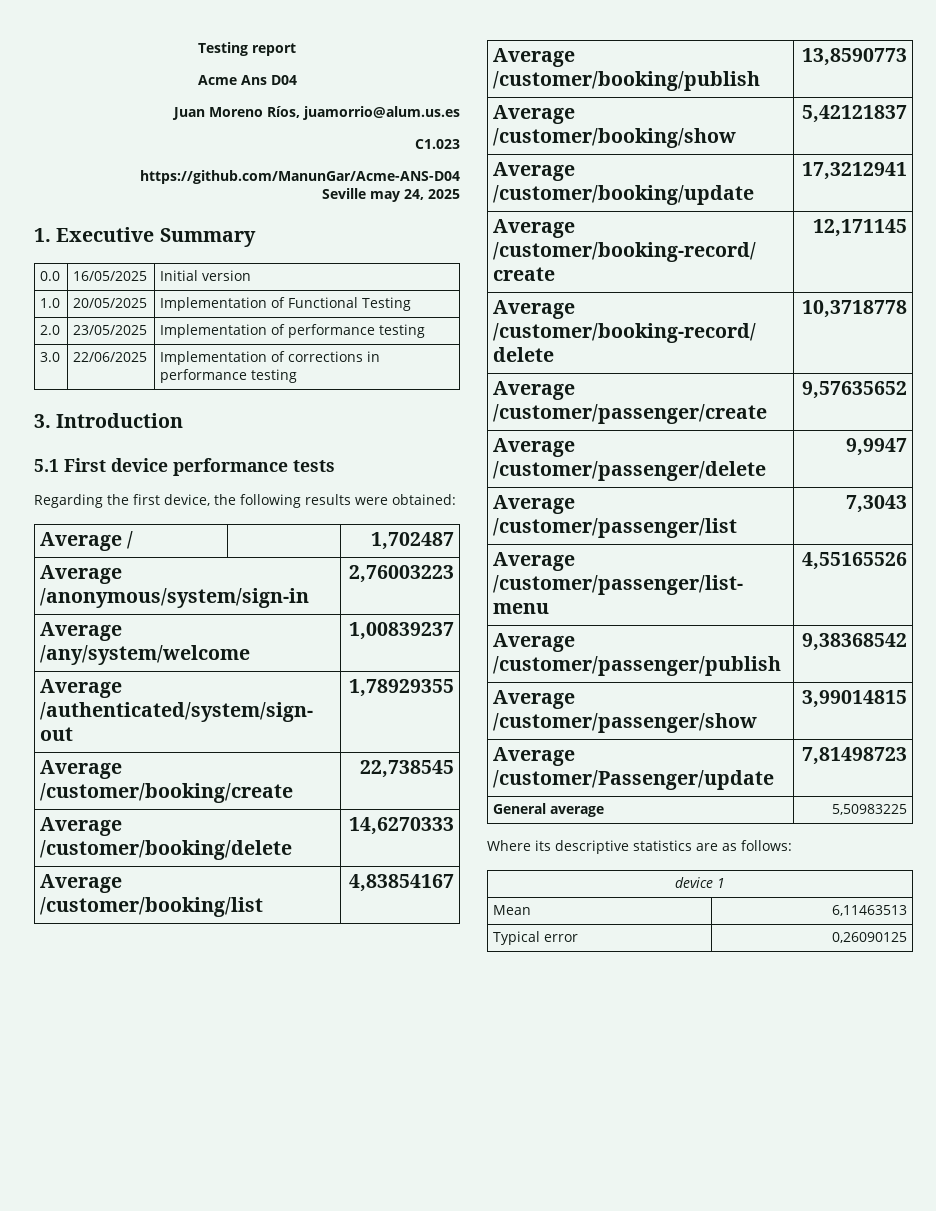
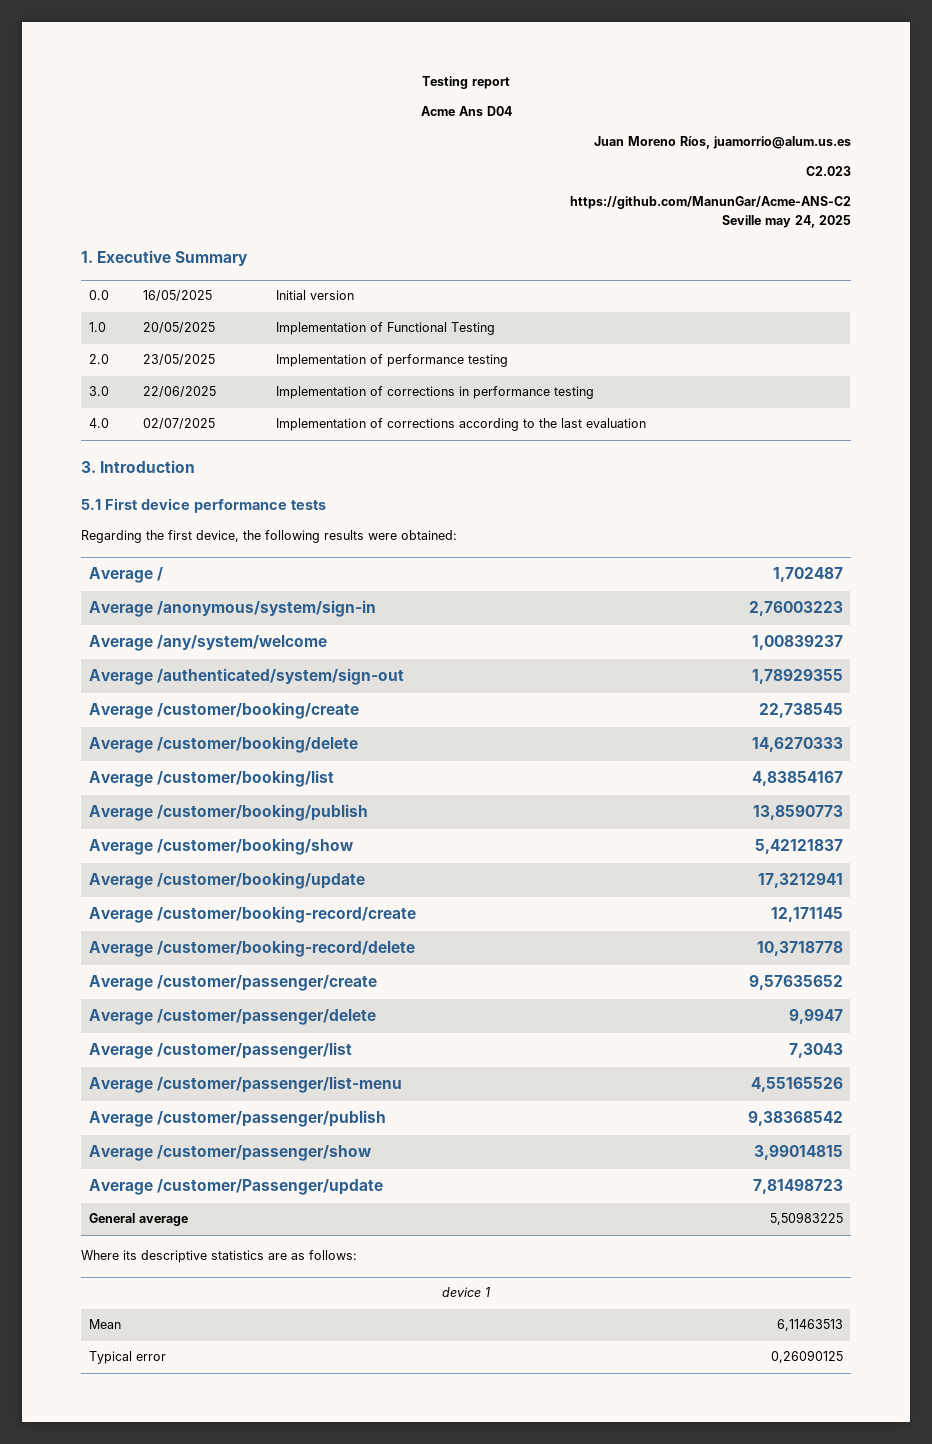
[415,139,460,149] [140,170,460,184] C1.023 // https://github.com/ManunGar/Acme-ANS-D04 -> [806,166,851,176] [570,196,851,209] C2.023 // https://github.com/ManunGar/Acme-ANS-C2
(298, 376) none -> [88,418,109,428] [142,418,215,429] [275,418,646,431] // 4.0 | 02/07/2025 | Implementation of corrections according to the last evaluation

